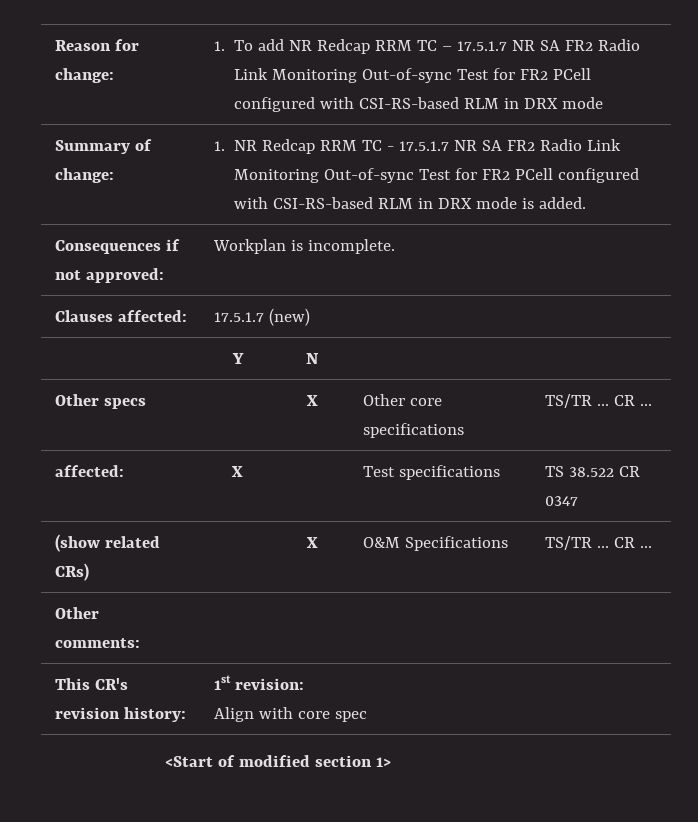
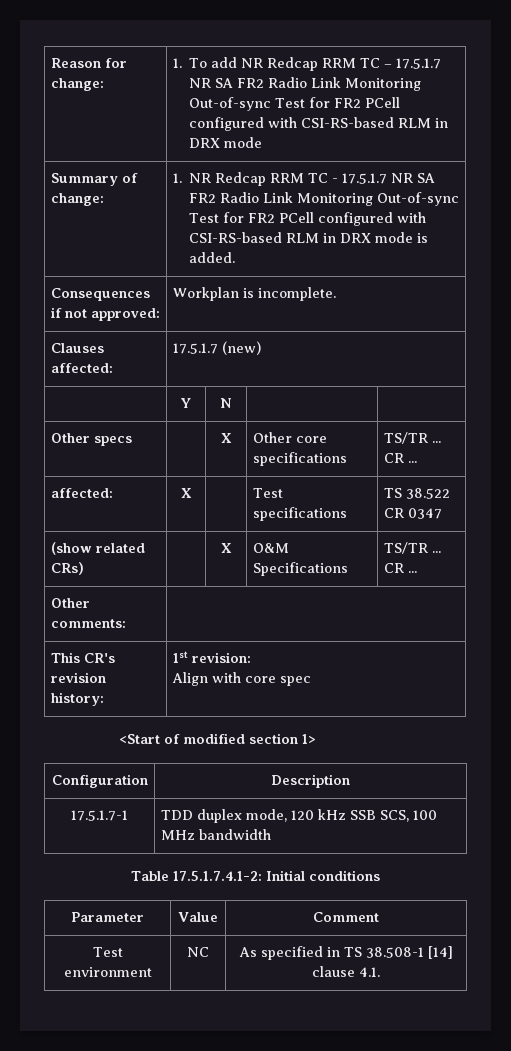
(391, 762) none -> [51,774,148,788] [271,774,350,788] [71,810,128,821] [160,809,437,823] [160,829,271,840] [131,870,380,881] [71,912,144,922] [178,912,218,922] [313,912,379,922] [92,947,123,957] [63,967,152,977] [187,947,209,957] [238,946,453,960] [312,966,380,977] // Configuration | Description // 17.5.1.7-1 | TDD duplex mode, 120 kHz SSB SCS, 100 MHz bandwidth // Table 17.5.1.7.4.1-2: Initial conditions // Parameter | Value | Comment // Test environment | NC | As specified in TS 38.508-1 [14] clause 4.1.

